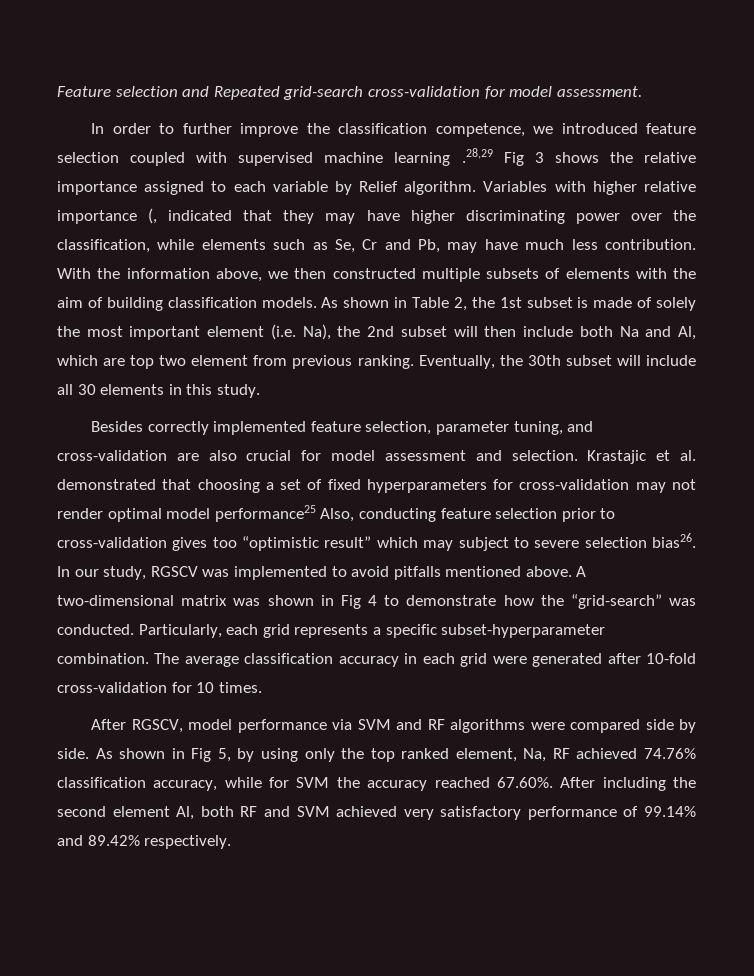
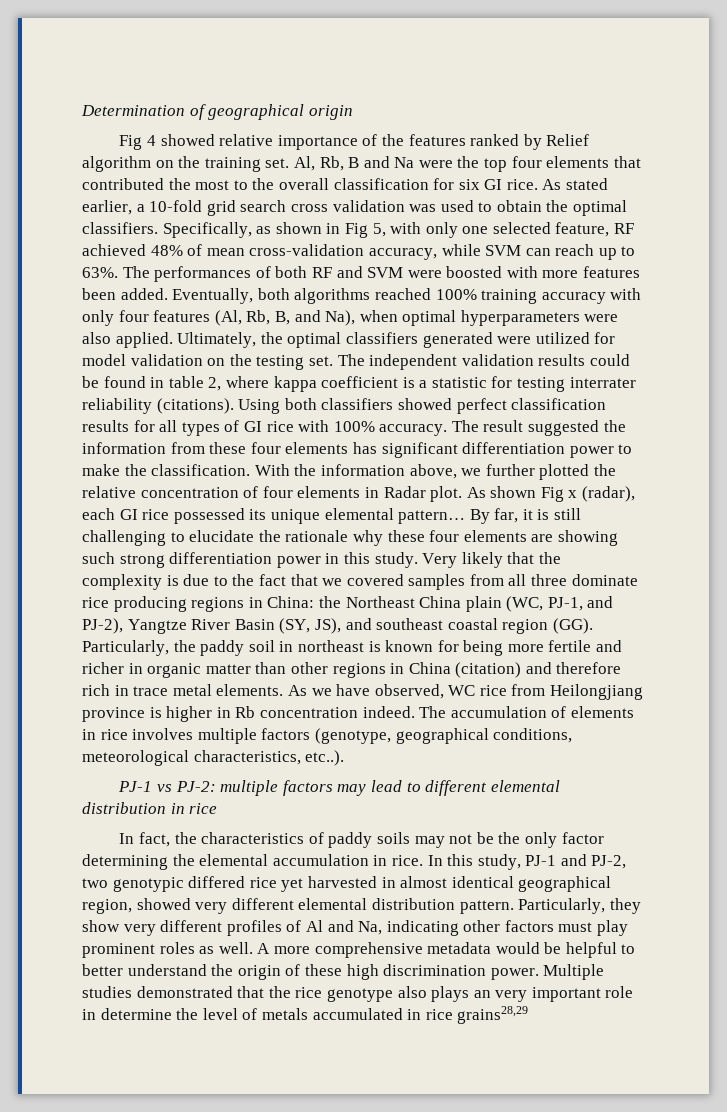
[57,86,642,100] [91,123,696,137] [57,148,696,166] [57,181,696,195] [57,208,696,224] [57,239,696,253] Feature selection and Repeated grid-search cross-validation for model assessment. // In order to further improve the classification competence, we introduced feature selection coupled with supervised machine learning .28,29 Fig 3 shows the relative importance assigned to each variable by Relief algorithm. Variables with higher relative importance (, indicated that they may have higher discriminating power over the classification, while elements such as Se, Cr and Pb, may have much less contribution. -> [81,104,353,120] [119,134,590,150] [82,156,641,172] [82,178,609,190] [82,200,628,216] [82,222,635,238] [82,244,636,260] [82,266,641,282] [82,288,642,304] [82,310,619,326] [82,332,616,348] [82,354,630,370] [82,376,636,392] [82,398,607,414] [82,420,626,436] [82,442,633,458] [82,464,251,476] Determination of geographical origin // Fig 4 showed relative importance of the features ranked by Relief algorithm on the training set. Al, Rb, B and Na were the top four elements that contributed the most to the overall classification for six GI rice. As stated earlier, a 10-fold grid search cross validation was used to obtain the optimal classifiers. Specifically, as shown in Fig 5, with only one selected feature, RF achieved 48% of mean cross-validation accuracy, while SVM can reach up to 63%. The performances of both RF and SVM were boosted with more features been added. Eventually, both algorithms reached 100% training accuracy with only four features (Al, Rb, B, and Na), when optimal hyperparameters were also applied. Ultimately, the optimal classifiers generated were utilized for model validation on the testing set. The independent validation results could be found in table 2, where kappa coefficient is a statistic for testing interrater reliability (citations). Using both classifiers showed perfect classification results for all types of GI rice with 100% accuracy. The result suggested the information from these four elements has significant differentiation power to make the classification.
[294,268,696,282] [57,297,696,311] [57,324,697,340] [57,355,696,369] [57,384,260,398] [91,421,594,435] [57,450,697,464] [57,479,696,493] [57,505,616,522] [57,533,697,551] [57,566,587,580] [57,594,697,609] [57,624,606,638] [57,653,696,667] [57,682,262,693] [91,719,696,733] [57,748,696,762] [57,777,697,791] [57,806,696,820] [57,835,232,849] then constructed multiple subsets of elements with the aim of building classification models. As shown in Table 2, the 1st subset is made of solely the most important element (i.e. Na), the 2nd subset will then include both Na and Al, which are top two element from previous ranking. Eventually, the 30th subset will include all 30 elements in this study. // Besides correctly implemented feature selection, parameter tuning, and cross-validation are also crucial for model assessment and selection. Krastajic et al. demonstrated that choosing a set of fixed hyperparameters for cross-validation may not render optimal model performance25 Also, conducting feature selection prior to cross-validation gives too “optimistic result” which may subject to severe selection bias26. In our study, RGSCV was implemented to avoid pitfalls mentioned above. A two-dimensional matrix was shown in Fig 4 to demonstrate how the “grid-search” was conducted. Particularly, each grid represents a specific subset-hyperparameter combination. The average classification accuracy in each grid were generated after 10-fold cross-validation for 10 times. // After RGSCV, model performance via SVM and RF algorithms were compared side by side. As shown in Fig 5, by using only the top ranked element, Na, RF achieved 74.76% classification accuracy, while for SVM the accuracy reached 67.60%. After including the second element Al, both RF and SVM achieved very satisfactory performance of 99.14% and 89.42% respectively. -> [485,464,616,480] [82,486,636,502] [82,508,582,524] [82,530,618,546] [82,552,561,568] [82,574,638,590] [82,596,614,612] [82,618,593,634] [82,640,623,656] [82,662,622,678] [82,684,644,700] [82,706,634,722] [82,728,573,744] [82,750,345,766] [118,780,560,796] [82,802,218,814] [119,832,604,848] [82,854,627,870] [82,876,612,892] [82,898,641,914] [82,920,629,936] [82,942,636,958] [82,964,605,980] [82,986,634,1002] [82,1006,529,1024] further plotted the relative concentration of four elements in Radar plot. As shown Fig x (radar), each GI rice possessed its unique elemental pattern… By far, it is still challenging to elucidate the rationale why these four elements are showing such strong differentiation power in this study. Very likely that the complexity is due to the fact that we covered samples from all three dominate rice producing regions in China: the Northeast China plain (WC, PJ-1, and PJ-2), Yangtze River Basin (SY, JS), and southeast coastal region (GG). Particularly, the paddy soil in northeast is known for being more fertile and richer in organic matter than other regions in China (citation) and therefore rich in trace metal elements. As we have observed, WC rice from Heilongjiang province is higher in Rb concentration indeed. The accumulation of elements in rice involves multiple factors (genotype, geographical conditions, meteorological characteristics, etc..). // PJ-1 vs PJ-2: multiple factors may lead to different elemental distribution in rice // In fact, the characteristics of paddy soils may not be the only factor determining the elemental accumulation in rice. In this study, PJ-1 and PJ-2, two genotypic differed rice yet harvested in almost identical geographical region, showed very different elemental distribution pattern. Particularly, they show very different profiles of Al and Na, indicating other factors must play prominent roles as well. A more comprehensive metadata would be helpful to better understand the origin of these high discrimination power. Multiple studies demonstrated that the rice genotype also plays an very important role in determine the level of metals accumulated in rice grains28,29

